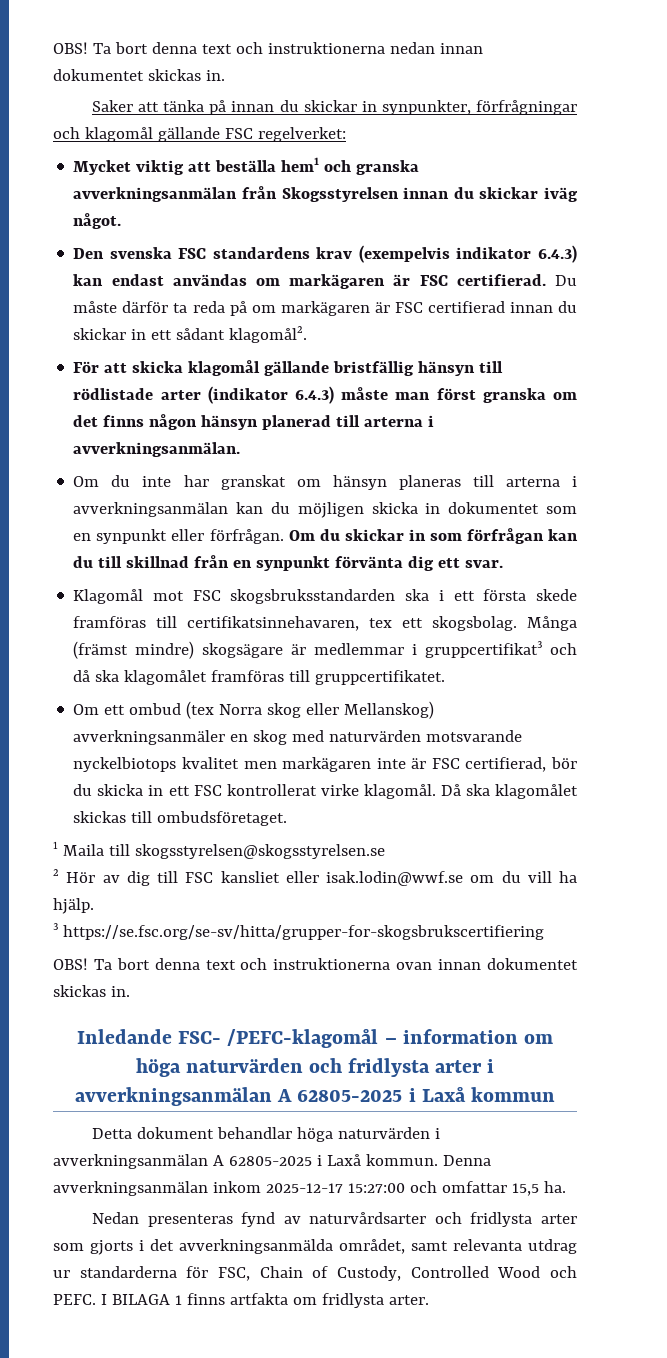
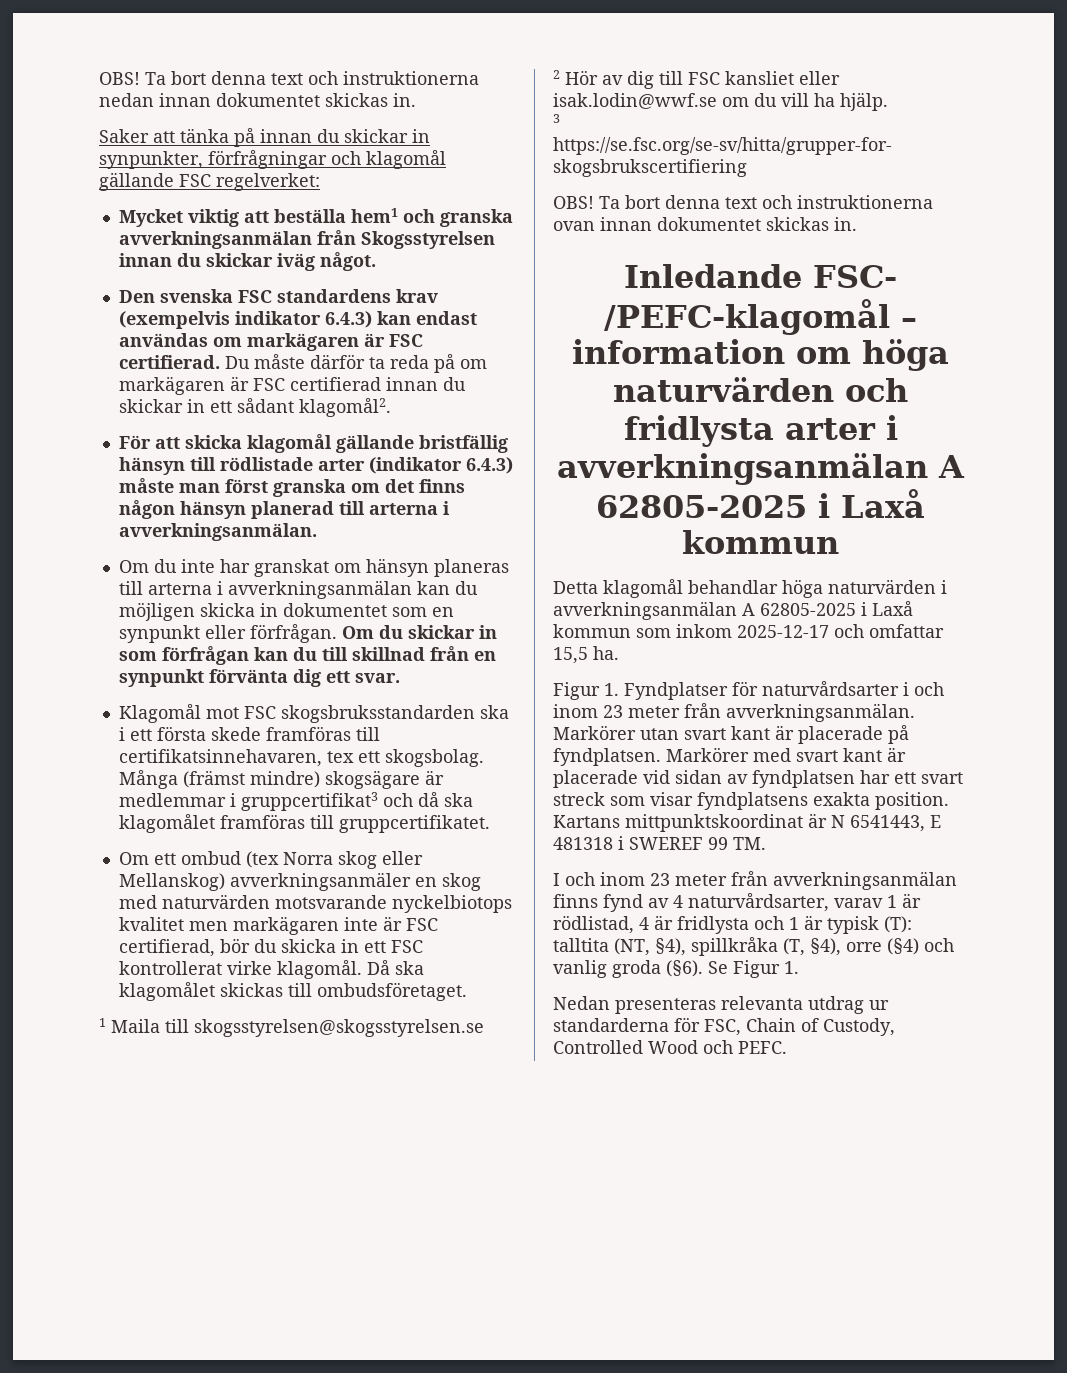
[136,1127,214,1139] dokument -> [603,579,683,598] klagomål
[365,1154,491,1166] [53,1181,208,1196] kommun. Denna avverkningsanmälan -> [553,624,671,638] kommun som
[347,1183,405,1193] 15:27:00 -> (829, 631) none
[91,1212,577,1227] [53,1239,448,1255] Nedan presenteras fynd av naturvårdsarter och fridlysta arter som gjorts i det avverkningsanmälda området, samt -> [553,681,944,700] [553,703,915,722] [553,725,909,744] [553,747,906,766] [553,770,963,788] [553,792,949,810] [553,813,941,832] [553,836,766,850] [553,871,957,890] [553,893,921,912] [553,915,912,934] [553,937,954,956] [553,960,799,978] [553,996,716,1014] Figur 1. Fyndplatser för naturvårdsarter i och inom 23 meter från avverkningsanmälan. Markörer utan svart kant är placerade på fyndplatsen. Markörer med svart kant är placerade vid sidan av fyndplatsen har ett svart streck som visar fyndplatsens exakta position. Kartans mittpunktskoordinat är N 6541443, E 481318 i SWEREF 99 TM. // I och inom 23 meter från avverkningsanmälan finns fynd av 4 naturvårdsarter, varav 1 är rödlistad, 4 är fridlysta och 1 är typisk (T): talltita (NT, §4), spillkråka (T, §4), orre (§4) och vanlig groda (§6). Se Figur 1. // Nedan presenteras
[100,1293,429,1308] I BILAGA 1 finns artfakta om fridlysta arter. -> (787, 1047) none

